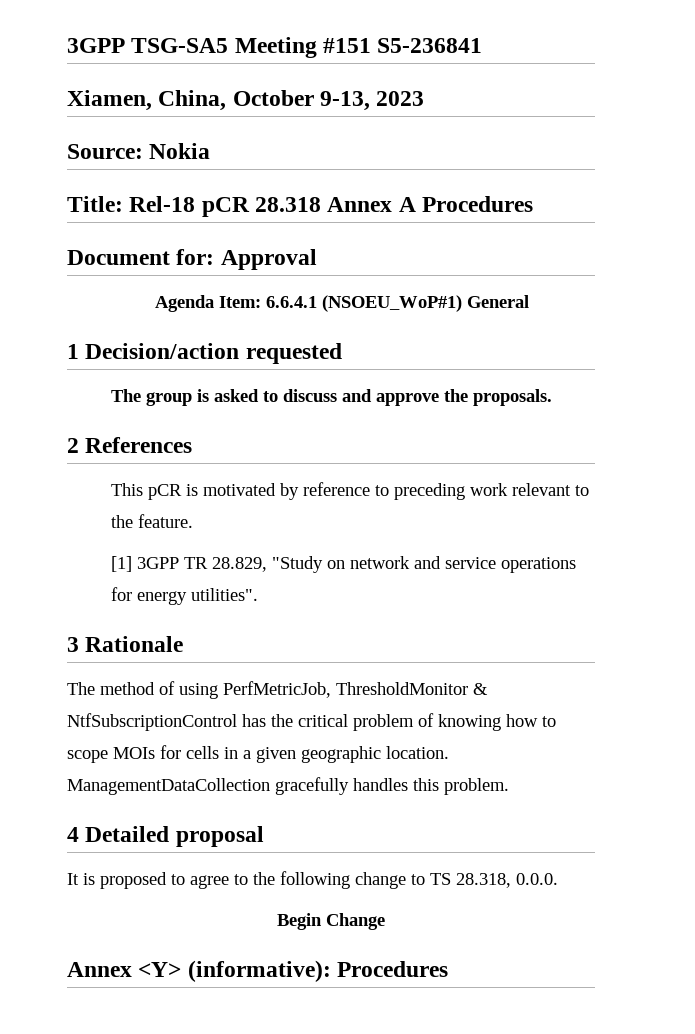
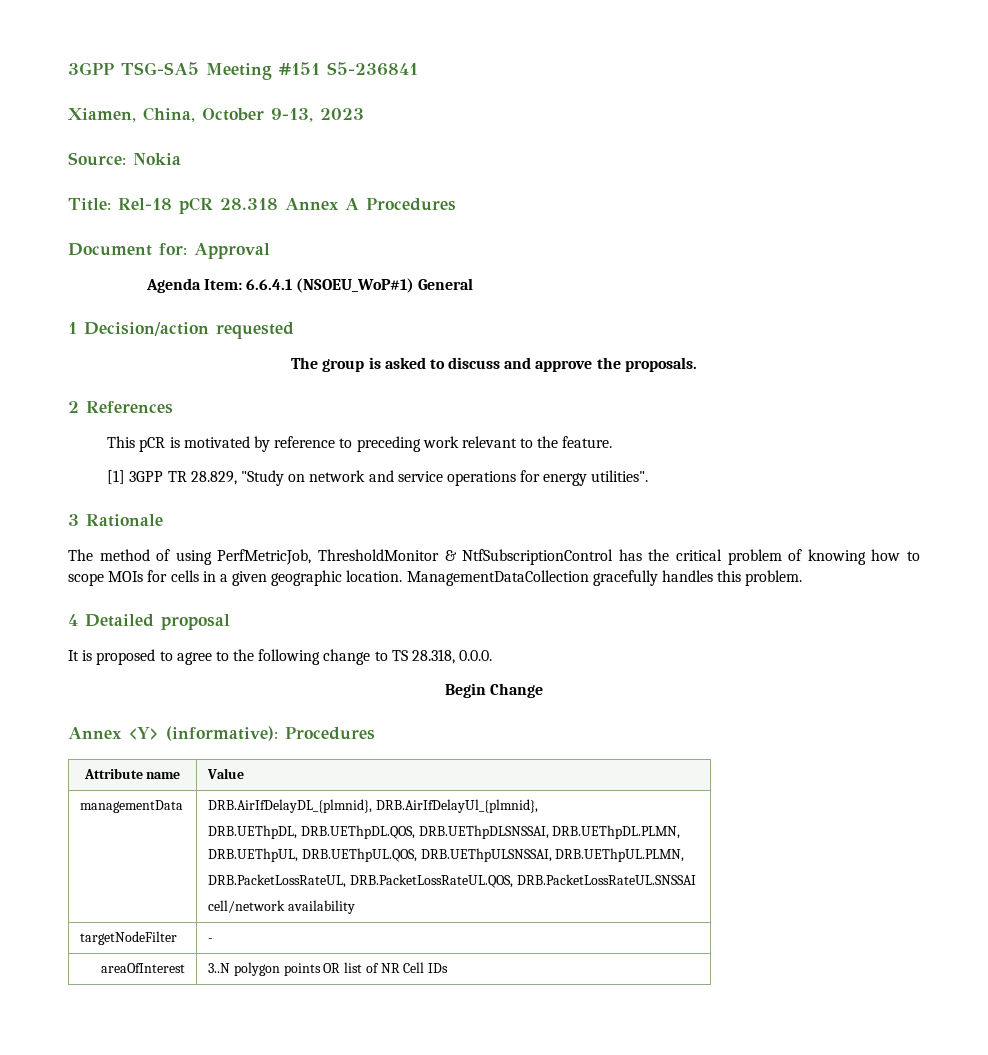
(449, 969) none -> [83,768,181,779] [207,768,245,779] [80,800,184,813] [208,799,538,813] [208,825,681,839] [208,848,685,862] [208,874,696,888] [208,900,355,914] [80,931,178,945] [208,938,214,942] [100,963,185,973] [208,962,449,976] // Attribute name | Value // managementData | DRB.AirIfDelayDL_{plmnid}, DRB.AirIfDelayUl_{plmnid}, // DRB.UEThpDL, DRB.UEThpDL.QOS, DRB.UEThpDLSNSSAI, DRB.UEThpDL.PLMN, // DRB.UEThpUL, DRB.UEThpUL.QOS, DRB.UEThpULSNSSAI, DRB.UEThpUL.PLMN, // DRB.PacketLossRateUL, DRB.PacketLossRateUL.QOS, DRB.PacketLossRateUL.SNSSAI // cell/network availability // targetNodeFilter | - // areaOfInterest | 3..N polygon points OR list of NR Cell IDs

